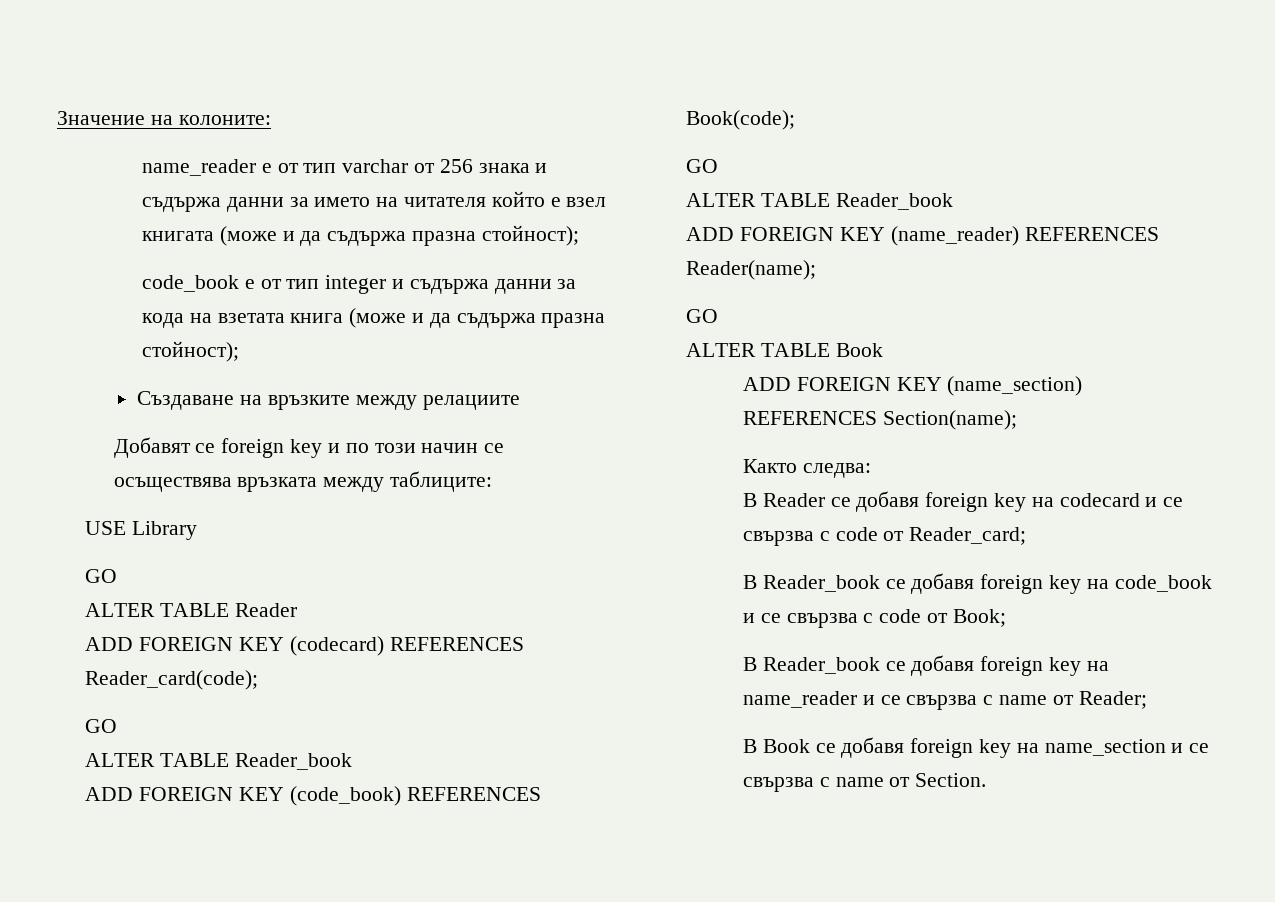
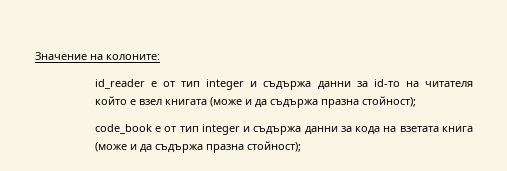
[142,159,548,176] [142,197,371,212] name_reader е от тип varchar от 256 знака и съдържа данни за името -> [94,79,400,90] id_reader е от тип integer и съдържа данни за id-то
[137,391,520,410] [113,437,505,458] [113,471,493,492] [85,521,198,540] [85,569,118,583] [85,603,297,617] [85,636,524,656] [85,670,259,690] [85,719,118,733] [85,753,352,770] [85,786,541,806] [686,110,796,130] [686,159,719,173] [686,193,953,210] [686,226,1159,246] [686,260,817,280] [686,309,719,323] [686,343,883,357] [743,376,1083,396] [743,410,1017,430] [743,459,871,478] [743,491,1184,512] [743,527,1027,546] [743,573,1212,594] [743,609,1006,628] [743,655,1109,676] [743,691,1147,710] [743,737,1210,758] [743,773,987,792] // Създаване на връзките между релациите // Добавят се foreign key и по този начин се осъществява връзката между таблиците: // USE Library // GO // ALTER TABLE Reader // ADD FOREIGN KEY (codecard) REFERENCES Reader_card(code); // GO // ALTER TABLE Reader_book // ADD FOREIGN KEY (code_book) REFERENCES Book(code); // GO // ALTER TABLE Reader_book // ADD FOREIGN KEY (name_reader) REFERENCES Reader(name); // GO // ALTER TABLE Book // ADD FOREIGN KEY (name_section) REFERENCES Section(name); // Както следва: // В Reader се добавя foreign key на codecard и се свързва с code от Reader_card; // В Reader_book се добавя foreign key на code_book и се свързва с code от Book; // В Reader_book се добавя foreign key на name_reader и се свързва с name от Reader; // В Book се добавя foreign key на name_section и се свързва с name от Section. -> (301, 146) none

